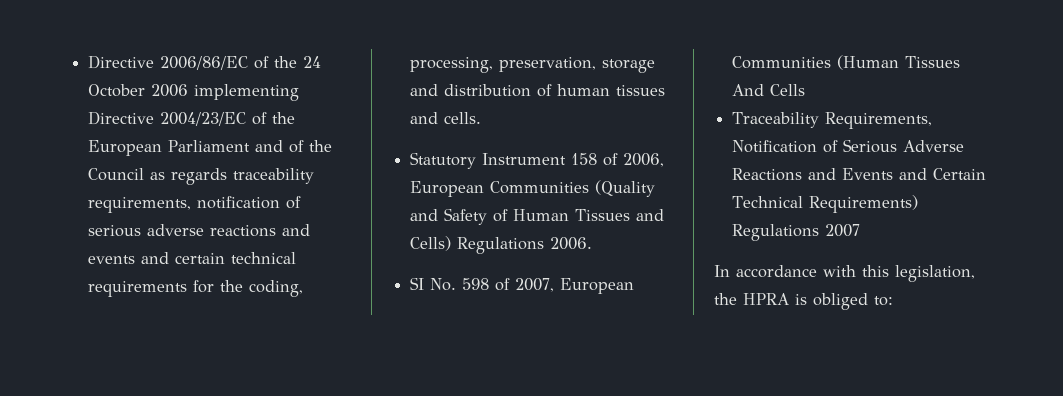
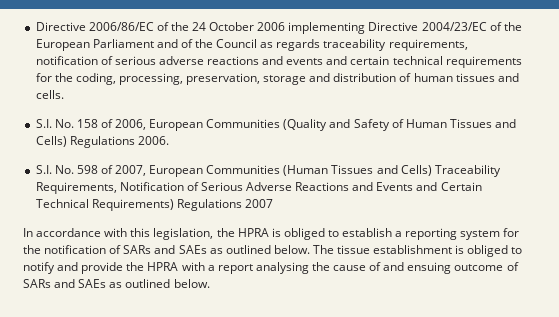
[410,152,567,169] Statutory Instrument -> [35,119,74,128] S.I. No.
[410,277,425,290] SI -> [35,165,52,174] S.I.
[732,84,806,96] And Cells // -> [376,165,432,176] and Cells)
[874,296,893,306] to: -> [327,228,520,240] [23,245,523,257] [23,262,519,274] [23,279,210,288] to establish a reporting system for the notification of SARs and SAEs as outlined below. The tissue establishment is obliged to notify and provide the HPRA with a report analysing the cause of and ensuing outcome of SARs and SAEs as outlined below.

